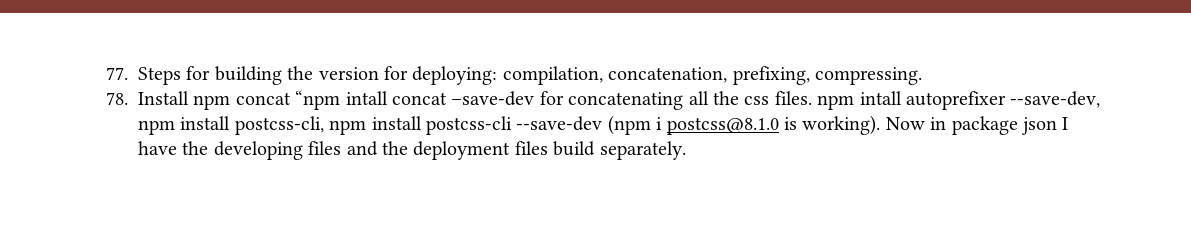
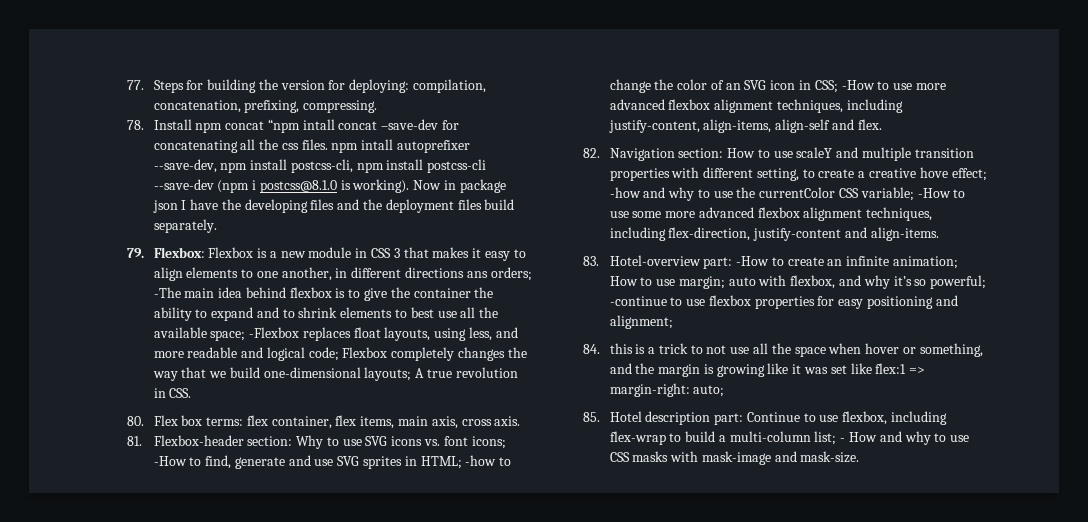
(686, 150) none -> [126,247,526,261] [153,267,532,281] [153,287,494,301] [153,307,499,321] [153,327,518,341] [153,347,527,361] [152,367,518,381] [153,388,192,398] [126,415,521,429] [126,435,506,449] [153,455,512,469] [609,79,946,93] [609,99,903,113] [608,119,882,133] [582,147,974,161] [609,167,987,181] [609,187,966,201] [609,207,933,221] [609,227,939,241] [582,255,959,269] [609,275,987,289] [609,295,958,309] [609,315,673,329] [582,343,983,357] [609,363,926,377] [609,383,725,397] [582,411,948,425] [609,431,970,445] [609,451,860,465] // 79. Flexbox: Flexbox is a new module in CSS 3 that makes it easy to align elements to one another, in different directions ans orders; -The main idea behind flexbox is to give the container the ability to expand and to shrink elements to best use all the available space; -Flexbox replaces float layouts, using less, and more readable and logical code; Flexbox completely changes the way that we build one-dimensional layouts; A true revolution in CSS. // 80. Flex box terms: flex container, flex items, main axis, cross axis. // 81. Flexbox-header section: Why to use SVG icons vs. font icons; -How to find, generate and use SVG sprites in HTML; -how to change the color of an SVG icon in CSS; -How to use more advanced flexbox alignment techniques, including justify-content, align-items, align-self and flex. // 82. Navigation section: How to use scaleY and multiple transition properties with different setting, to create a creative hove effect; -how and why to use the currentColor CSS variable; -How to use some more advanced flexbox alignment techniques, including flex-direction, justify-content and align-items. // 83. Hotel-overview part: -How to create an infinite animation; How to use margin; auto with flexbox, and why it’s so powerful; -continue to use flexbox properties for easy positioning and alignment; // 84. this is a trick to not use all the space when hover or something, and the margin is growing like it was set like flex:1 => margin-right: auto; // 85. Hotel description part: Continue to use flexbox, including flex-wrap to build a multi-column list; - How and why to use CSS masks with mask-image and mask-size.

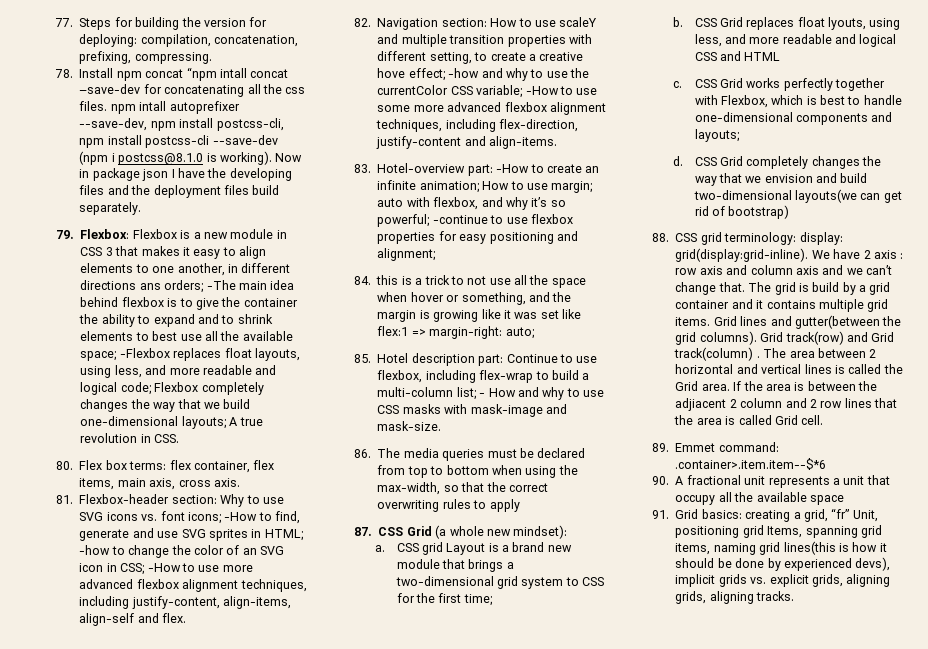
(860, 457) none -> [354,448,586,461] [377,465,578,478] [377,482,548,495] [377,499,520,512] [354,525,568,539] [375,542,572,555] [396,559,514,572] [395,576,605,589] [396,593,492,606] [673,17,901,30] [694,34,897,47] [694,51,781,61] [673,78,886,91] [694,95,902,108] [694,112,893,125] [694,129,739,142] [673,156,882,169] [694,173,868,186] [693,189,902,203] [694,205,790,219] [652,232,843,245] [675,248,904,262] [675,265,893,275] [675,282,891,295] [675,299,889,312] [675,315,902,329] [675,331,895,345] [674,347,877,361] [675,364,903,374] [675,381,878,391] [675,398,898,411] [674,415,824,425] [652,442,779,452] [675,458,827,470] [652,475,890,488] [675,492,844,505] [652,508,878,522] [675,525,882,538] [675,541,887,555] [675,557,891,571] [675,574,891,587] [675,591,795,604] // 86. The media queries must be declared from top to bottom when using the max-width, so that the correct overwriting rules to apply // 87. CSS Grid (a whole new mindset): // a. CSS grid Layout is a brand new module that brings a two-dimensional grid system to CSS for the first time; // b. CSS Grid replaces float lyouts, using less, and more readable and logical CSS and HTML // c. CSS Grid works perfectly together with Flexbox, which is best to handle one-dimensional components and layouts; // d. CSS Grid completely changes the way that we envision and build two-dimensional layouts(we can get rid of bootstrap) // 88. CSS grid terminology: display: grid(display:grid-inline). We have 2 axis : row axis and column axis and we can’t change that. The grid is build by a grid container and it contains multiple grid items. Grid lines and gutter(between the grid columns). Grid track(row) and Grid track(column) . The area between 2 horizontal and vertical lines is called the Grid area. If the area is between the adjiacent 2 column and 2 row lines that the area is called Grid cell. // 89. Emmet command: .container>.item.item--$*6 // 90. A fractional unit represents a unit that occupy all the available space // 91. Grid basics: creating a grid, “fr” Unit, positioning grid Items, spanning grid items, naming grid lines(this is how it should be done by experienced devs), implicit grids vs. explicit grids, aligning grids, aligning tracks.

